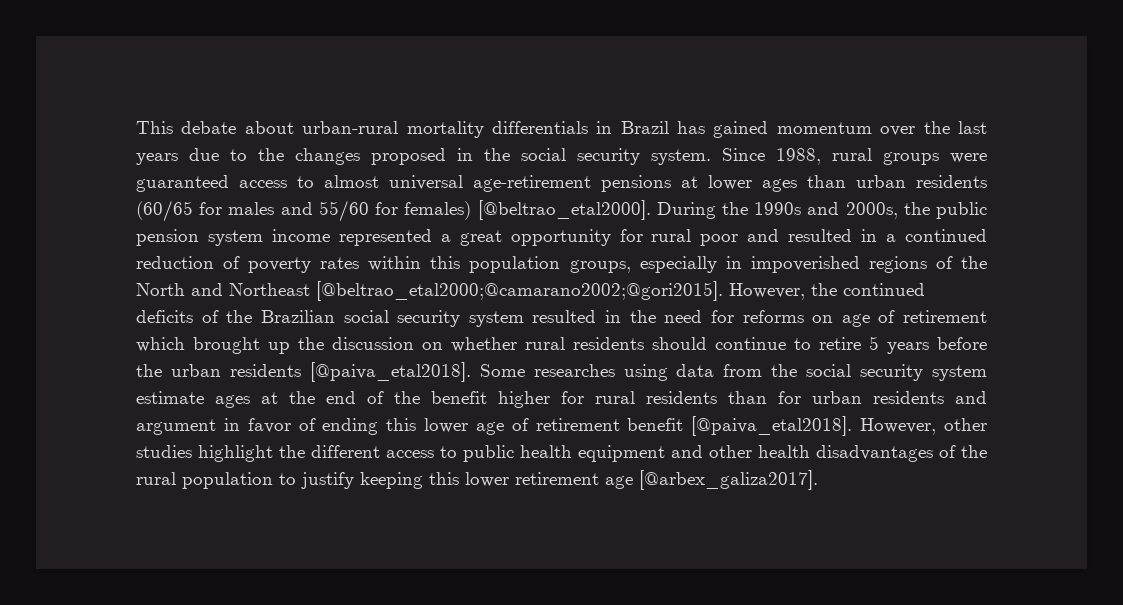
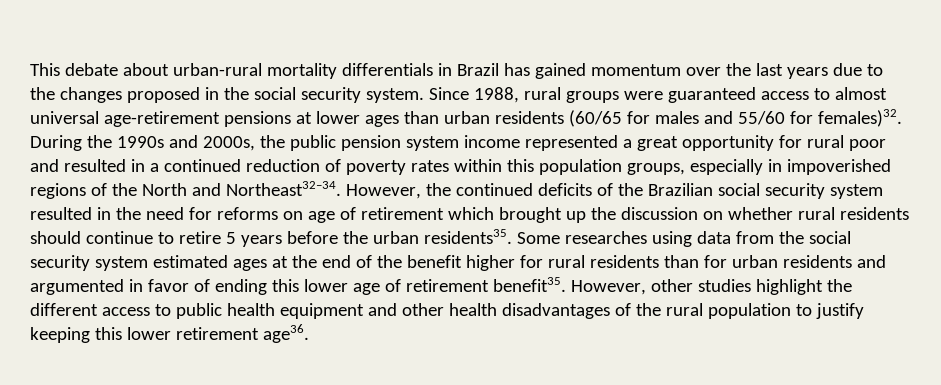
[404,200,651,220] females) [@beltrao_etal2000]. -> [817,109,902,127] females)32.
[229,281,723,301] Northeast [@beltrao_etal2000;@camarano2002;@gori2015]. -> [225,181,341,196] Northeast32–34.
[229,362,471,382] residents [@paiva_etal2018]. -> [423,229,512,244] residents35.
[136,391,204,404] estimate -> [152,255,228,268] estimated
[136,419,216,435] argument -> [30,279,124,295] argumented
[627,416,853,436] benefit [@paiva_etal2018]. -> [492,277,566,292] benefit35.
[605,470,818,490] age [@arbex_galiza2017]. -> [262,324,309,343] age36.

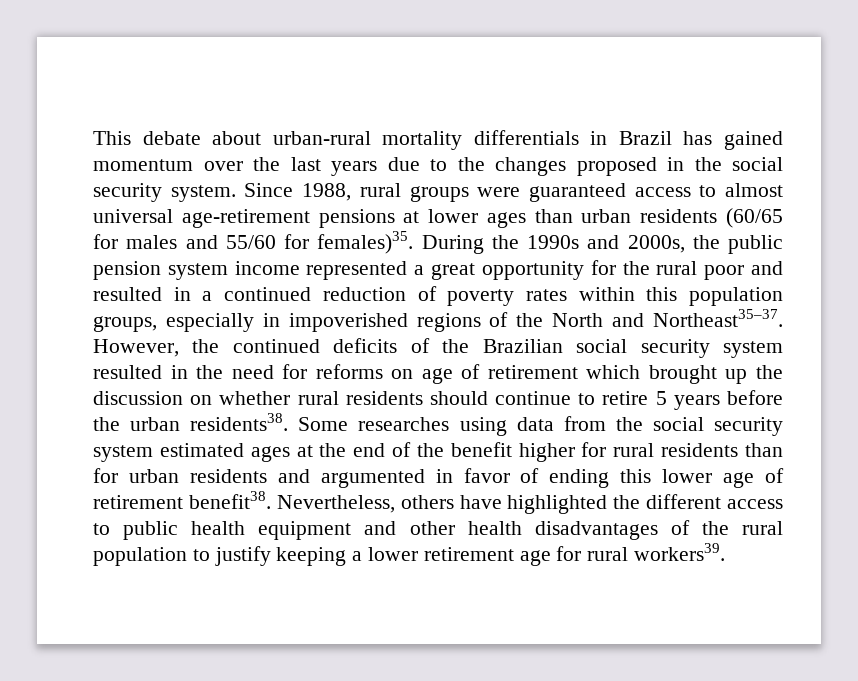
[817,109,902,127] females)32. -> [317,231,414,254] females)35.
(802, 141) none -> [622,261,650,275] the
[225,181,341,196] Northeast32–34. -> [653,309,784,327] Northeast35–37.
[423,229,512,244] residents35. -> [190,413,289,431] residents38.
[492,277,823,295] benefit35. However, other studies highlight -> [188,491,608,514] benefit38. Nevertheless, others have highlighted
[94,327,122,340] this -> [352,551,363,561] a
[262,324,309,343] age36. -> [519,543,726,566] age for rural workers39.

